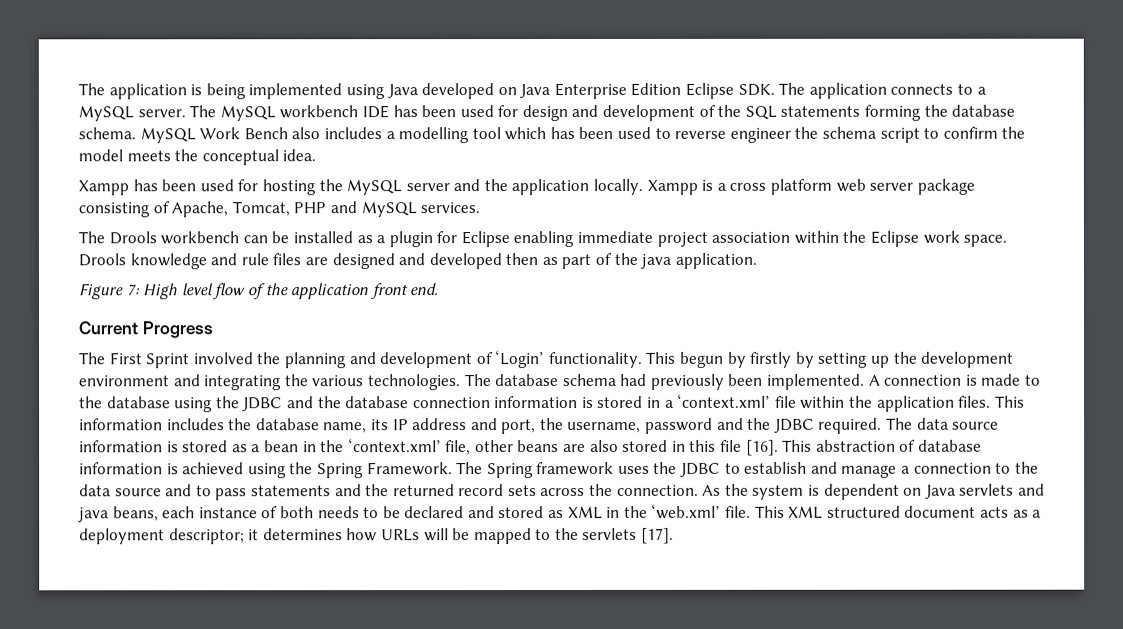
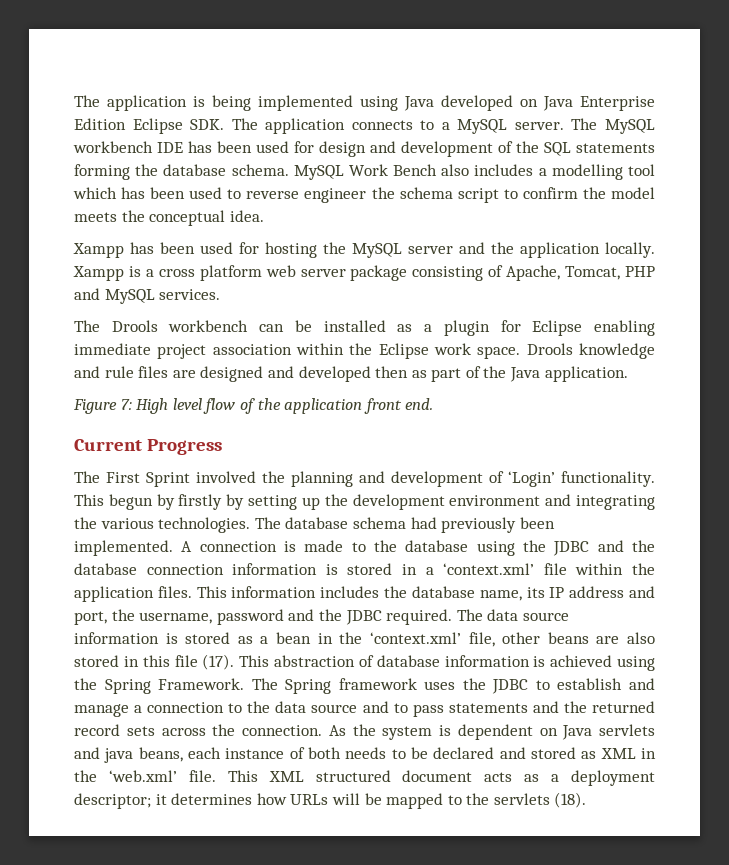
[640,253,672,269] java -> [510,367,541,382] Java
[745,439,779,456] [16]. -> [202,654,235,670] (17).
[641,527,675,544] [17]. -> [554,792,587,808] (18).

